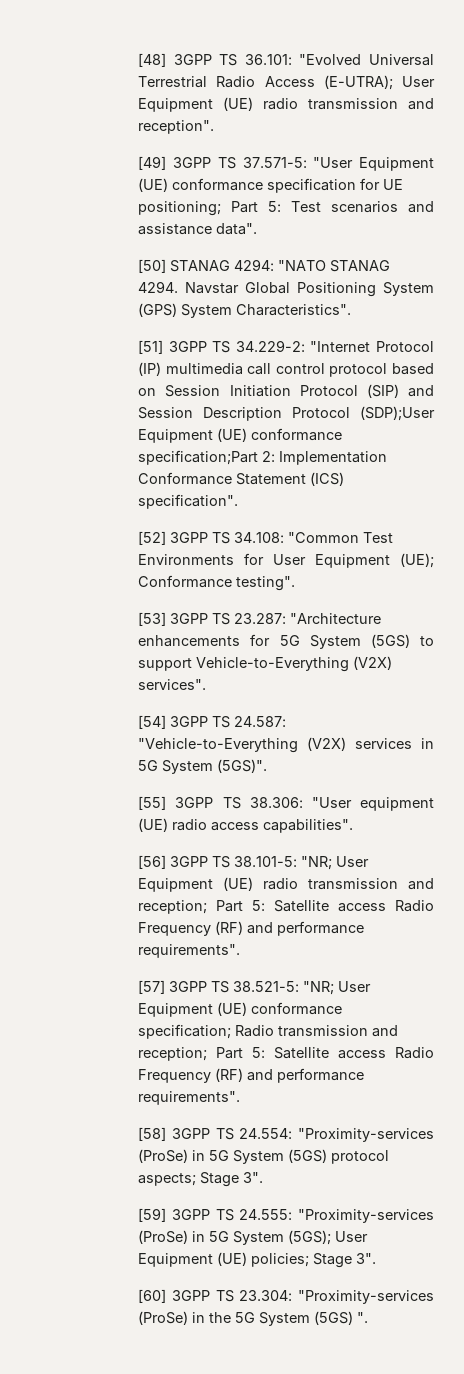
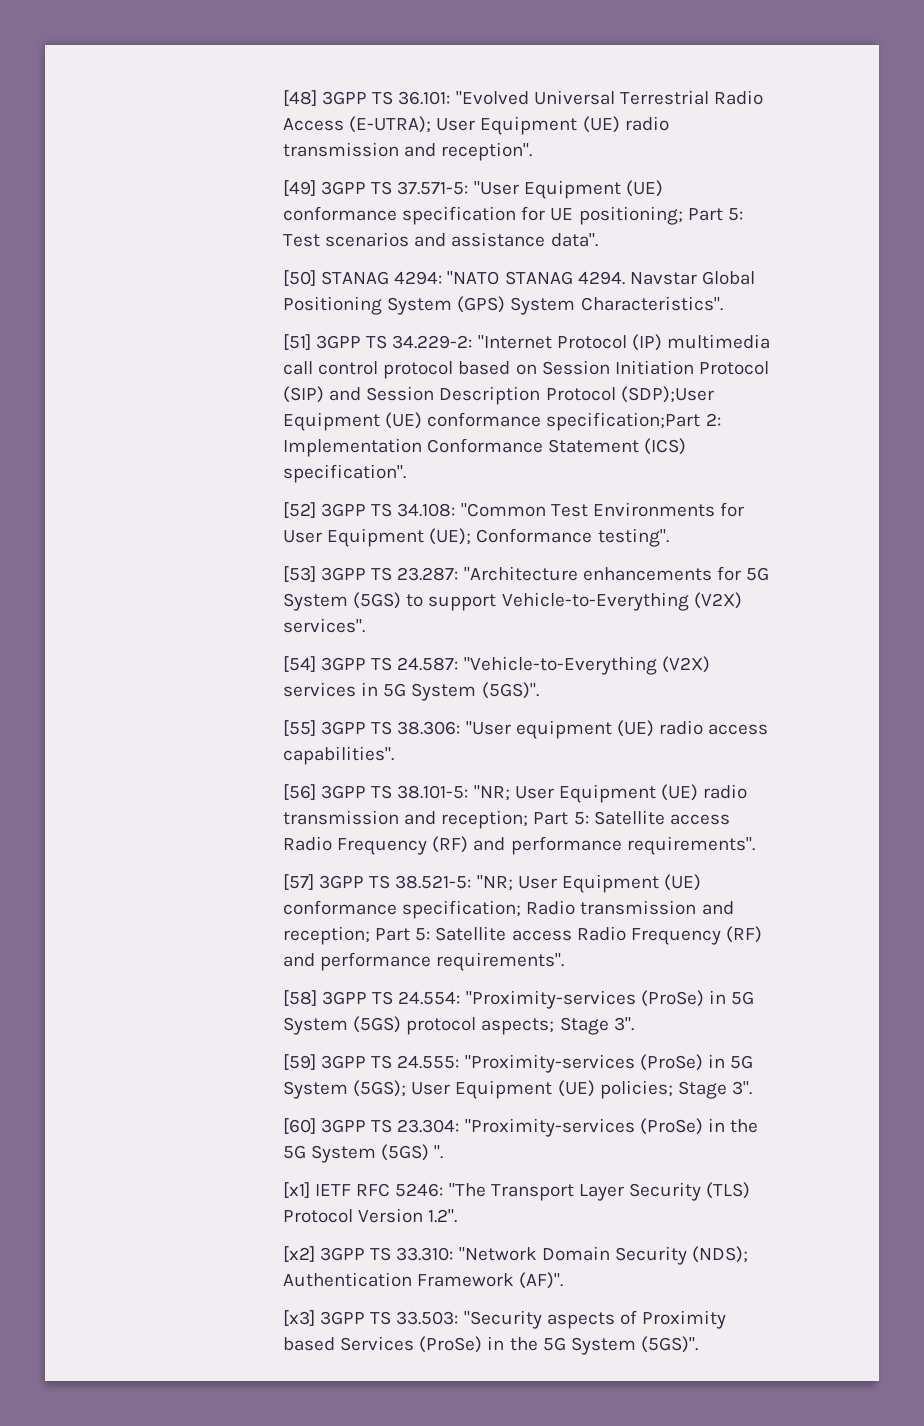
(369, 1317) none -> [283,1182,751,1201] [283,1208,458,1223] [283,1246,748,1265] [283,1272,564,1289] [283,1310,726,1329] [283,1336,698,1355] // [x1] IETF RFC 5246: "The Transport Layer Security (TLS) Protocol Version 1.2". // [x2] 3GPP TS 33.310: "Network Domain Security (NDS); Authentication Framework (AF)". // [x3] 3GPP TS 33.503: "Security aspects of Proximity based Services (ProSe) in the 5G System (5GS)".

